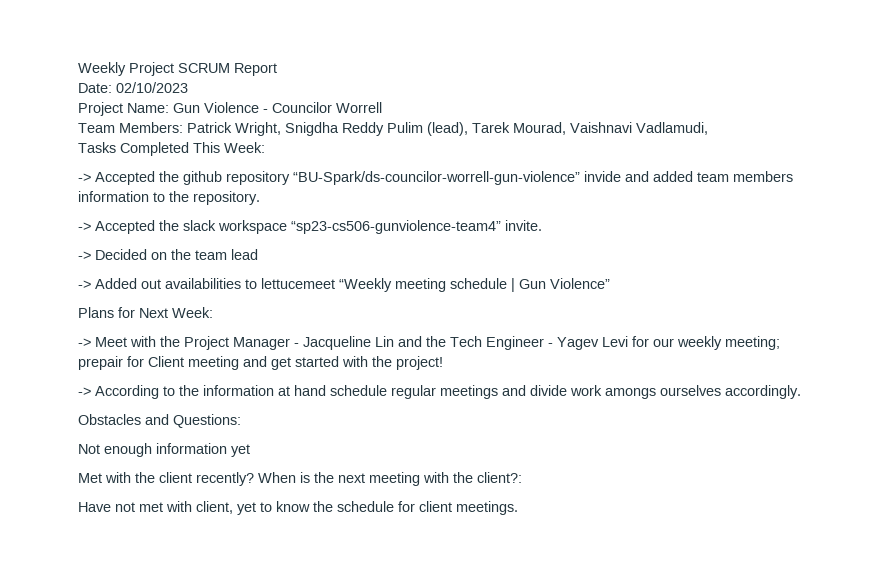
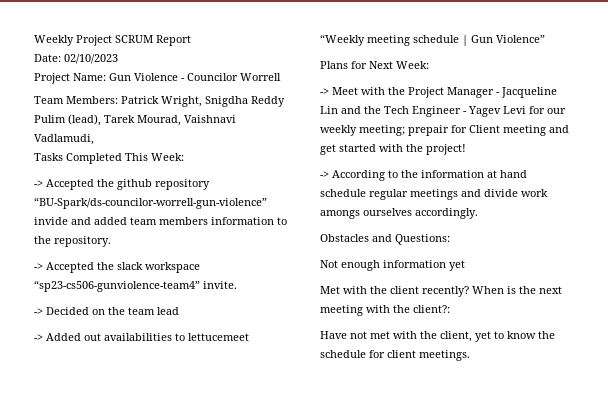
(192, 506) none -> [420,331,437,339] the

